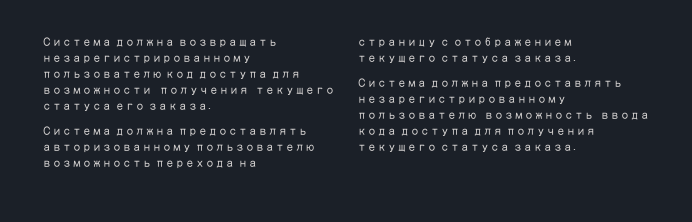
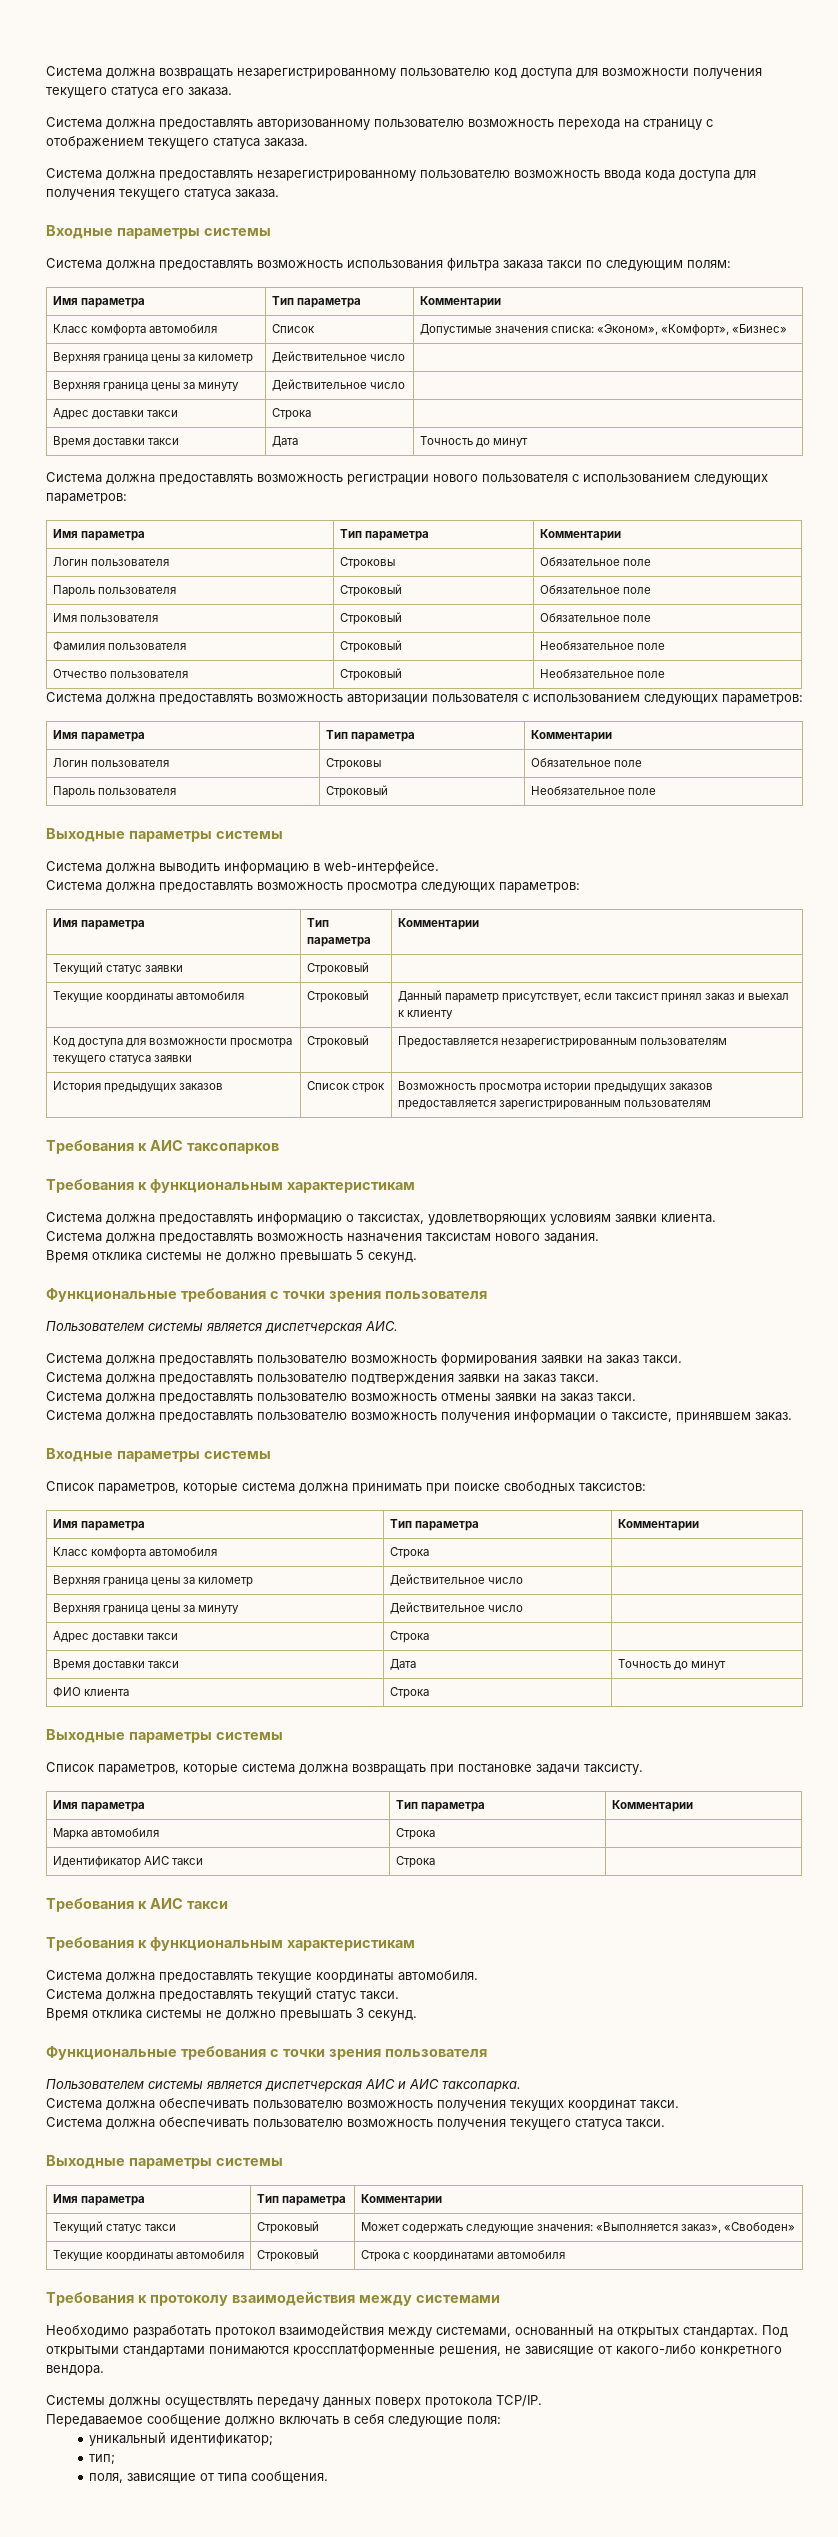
(576, 147) none -> [46,225,271,239] [46,258,731,271] [52,296,145,308] [271,296,361,308] [419,296,501,308] [52,324,217,336] [271,324,315,333] [419,324,788,336] [52,352,253,364] [271,351,405,363] [52,380,239,392] [271,379,405,391] [52,408,178,420] [271,408,311,420] [52,436,179,448] [271,436,298,447] [419,436,528,447] [46,472,768,485] [46,493,127,504] [52,529,145,541] [339,529,429,541] [539,529,621,541] [52,557,169,566] [339,557,395,569] [539,557,651,566] [52,585,176,597] [339,584,402,597] [539,585,651,594] [52,613,158,622] [339,612,402,625] [539,613,651,622] [52,641,186,651] [339,640,402,653] [539,641,665,650] [52,669,188,678] [339,668,402,681] [539,669,665,678] [46,692,803,705] [52,730,145,742] [325,730,415,742] [530,730,612,742] [52,758,169,767] [325,758,381,770] [530,758,642,767] [52,786,176,798] [325,785,388,798] [530,786,656,795] [46,828,283,842] [46,860,439,874] [46,880,580,893] [52,918,145,930] [306,918,329,927] [306,937,371,947] [397,918,479,930] [52,962,183,974] [306,962,369,975] [52,991,244,1003] [306,990,369,1003] [397,990,790,1003] [397,1010,453,1019] [52,1036,292,1048] [52,1055,192,1064] [306,1035,369,1048] [397,1036,727,1048] [52,1081,223,1093] [306,1081,385,1093] [397,1081,713,1093] [397,1100,711,1110] [46,1140,279,1154] [46,1179,415,1193] [46,1212,716,1225] [46,1231,599,1244] [46,1250,417,1263] [46,1288,487,1302] [46,1321,398,1334] [46,1353,682,1366] [46,1372,599,1385] [46,1391,636,1404] [46,1410,792,1423] [46,1448,271,1462] [46,1481,646,1494] [52,1519,145,1531] [389,1519,479,1531] [617,1519,699,1531] [52,1547,217,1559] [389,1547,429,1559] [52,1575,253,1587] [389,1574,523,1586] [52,1603,239,1615] [389,1602,523,1614] [52,1631,178,1643] [389,1631,429,1643] [52,1659,179,1671] [389,1659,416,1670] [617,1659,726,1670] [52,1687,129,1697] [389,1687,429,1699] [46,1729,283,1743] [46,1762,643,1775] [52,1800,145,1812] [395,1800,485,1812] [611,1800,693,1812] [52,1828,159,1840] [395,1828,435,1840] [52,1856,203,1868] [395,1856,435,1868] [46,1898,228,1912] [46,1937,415,1951] [46,1970,478,1983] [46,1988,399,2002] [46,2008,417,2021] [46,2046,487,2060] [46,2079,521,2092] [46,2098,679,2111] [46,2117,665,2130] [46,2155,283,2169] [52,2194,145,2206] [256,2194,346,2206] [360,2194,442,2206] [52,2221,176,2233] [256,2221,319,2234] [360,2222,796,2234] [52,2250,244,2262] [256,2249,319,2262] [360,2250,565,2262] [46,2291,500,2306] [46,2324,788,2338] [46,2344,782,2357] [46,2365,104,2376] [46,2395,542,2408] [46,2414,501,2427] [89,2432,274,2446] [89,2454,116,2465] [89,2471,329,2484] // Входные параметры системы // Система должна предоставлять возможность использования фильтра заказа такси по следующим полям: // Имя параметра | Тип параметра | Комментарии // Класс комфорта автомобиля | Список | Допустимые значения списка: «Эконом», «Комфорт», «Бизнес» // Верхняя граница цены за километр | Действительное число | // Верхняя граница цены за минуту | Действительное число | // Адрес доставки такси | Строка | // Время доставки такси | Дата | Точность до минут // Система должна предоставлять возможность регистрации нового пользователя с использованием следующих параметров: // Имя параметра | Тип параметра | Комментарии // Логин пользователя | Строковы | Обязательное поле // Пароль пользователя | Строковый | Обязательное поле // Имя пользователя | Строковый | Обязательное поле // Фамилия пользователя | Строковый | Необязательное поле // Отчество пользователя | Строковый | Необязательное поле // Система должна предоставлять возможность авторизации пользователя с использованием следующих параметров: // Имя параметра | Тип параметра | Комментарии // Логин пользователя | Строковы | Обязательное поле // Пароль пользователя | Строковый | Необязательное поле // Выходные параметры системы // Система должна выводить информацию в web-интерфейсе. // Система должна предоставлять возможность просмотра следующих параметров: // Имя параметра | Тип параметра | Комментарии // Текущий статус заявки | Строковый | // Текущие координаты автомобиля | Строковый | Данный параметр присутствует, если таксист принял заказ и выехал к клиенту // Код доступа для возможности просмотра текущего статуса заявки | Строковый | Предоставляется незарегистрированным пользователям // История предыдущих заказов | Список строк | Возможность просмотра истории предыдущих заказов предоставляется зарегистрированным пользователям // Требования к АИС таксопарков // Требования к функциональным характеристикам // Система должна предоставлять информацию о таксистах, удовлетворяющих условиям заявки клиента. // Система должна предоставлять возможность назначения таксистам нового задания. // Время отклика системы не должно превышать 5 секунд. // Функциональные требования с точки зрения пользователя // Пользователем системы является диспетчерская АИС. // Система должна предоставлять пользователю возможность формирования заявки на заказ такси. // Система должна предоставлять пользователю подтверждения заявки на заказ такси. // Система должна предоставлять пользователю возможность отмены заявки на заказ такси. // Система должна предоставлять пользователю возможность получения информации о таксисте, принявшем заказ. // Входные параметры системы // Список параметров, которые система должна принимать при поиске свободных таксистов: // Имя параметра | Тип параметра | Комментарии // Класс комфорта автомобиля | Строка | // Верхняя граница цены за километр | Действительное число | // Верхняя граница цены за минуту | Действительное число | // Адрес доставки такси | Строка | // Время доставки такси | Дата | Точность до минут // ФИО клиента | Строка | // Выходные параметры системы // Список параметров, которые система должна возвращать при постановке задачи таксисту. // Имя параметра | Тип параметра | Комментарии // Марка автомобиля | Строка | // Идентификатор АИС такси | Строка | // Требования к АИС такси // Требования к функциональным характеристикам // Система должна предоставлять текущие координаты автомобиля. // Система должна предоставлять текущий статус такси. // Время отклика системы не должно превышать 3 секунд. // Функциональные требования с точки зрения пользователя // Пользователем системы является диспетчерская АИС и АИС таксопарка. // Система должна обеспечивать пользователю возможность получения текущих координат такси. // Система должна обеспечивать пользователю возможность получения текущего статуса такси. // Выходные параметры системы // Имя параметра | Тип параметра | Комментарии // Текущий статус такси | Строковый | Может содержать следующие значения: «Выполняется заказ», «Свободен» // Текущие координаты автомобиля | Строковый | Строка с координатами автомобиля // Требования к протоколу взаимодействия между системами // Необходимо разработать протокол взаимодействия между системами, основанный на открытых стандартах. Под открытыми стандартами понимаются кроссплатформенные решения, не зависящие от какого-либо конкретного вендора. // Системы должны осуществлять передачу данных поверх протокола TCP/IP. // Передаваемое сообщение должно включать в себя следующие поля: // уникальный идентификатор; // тип; // поля, зависящие от типа сообщения.

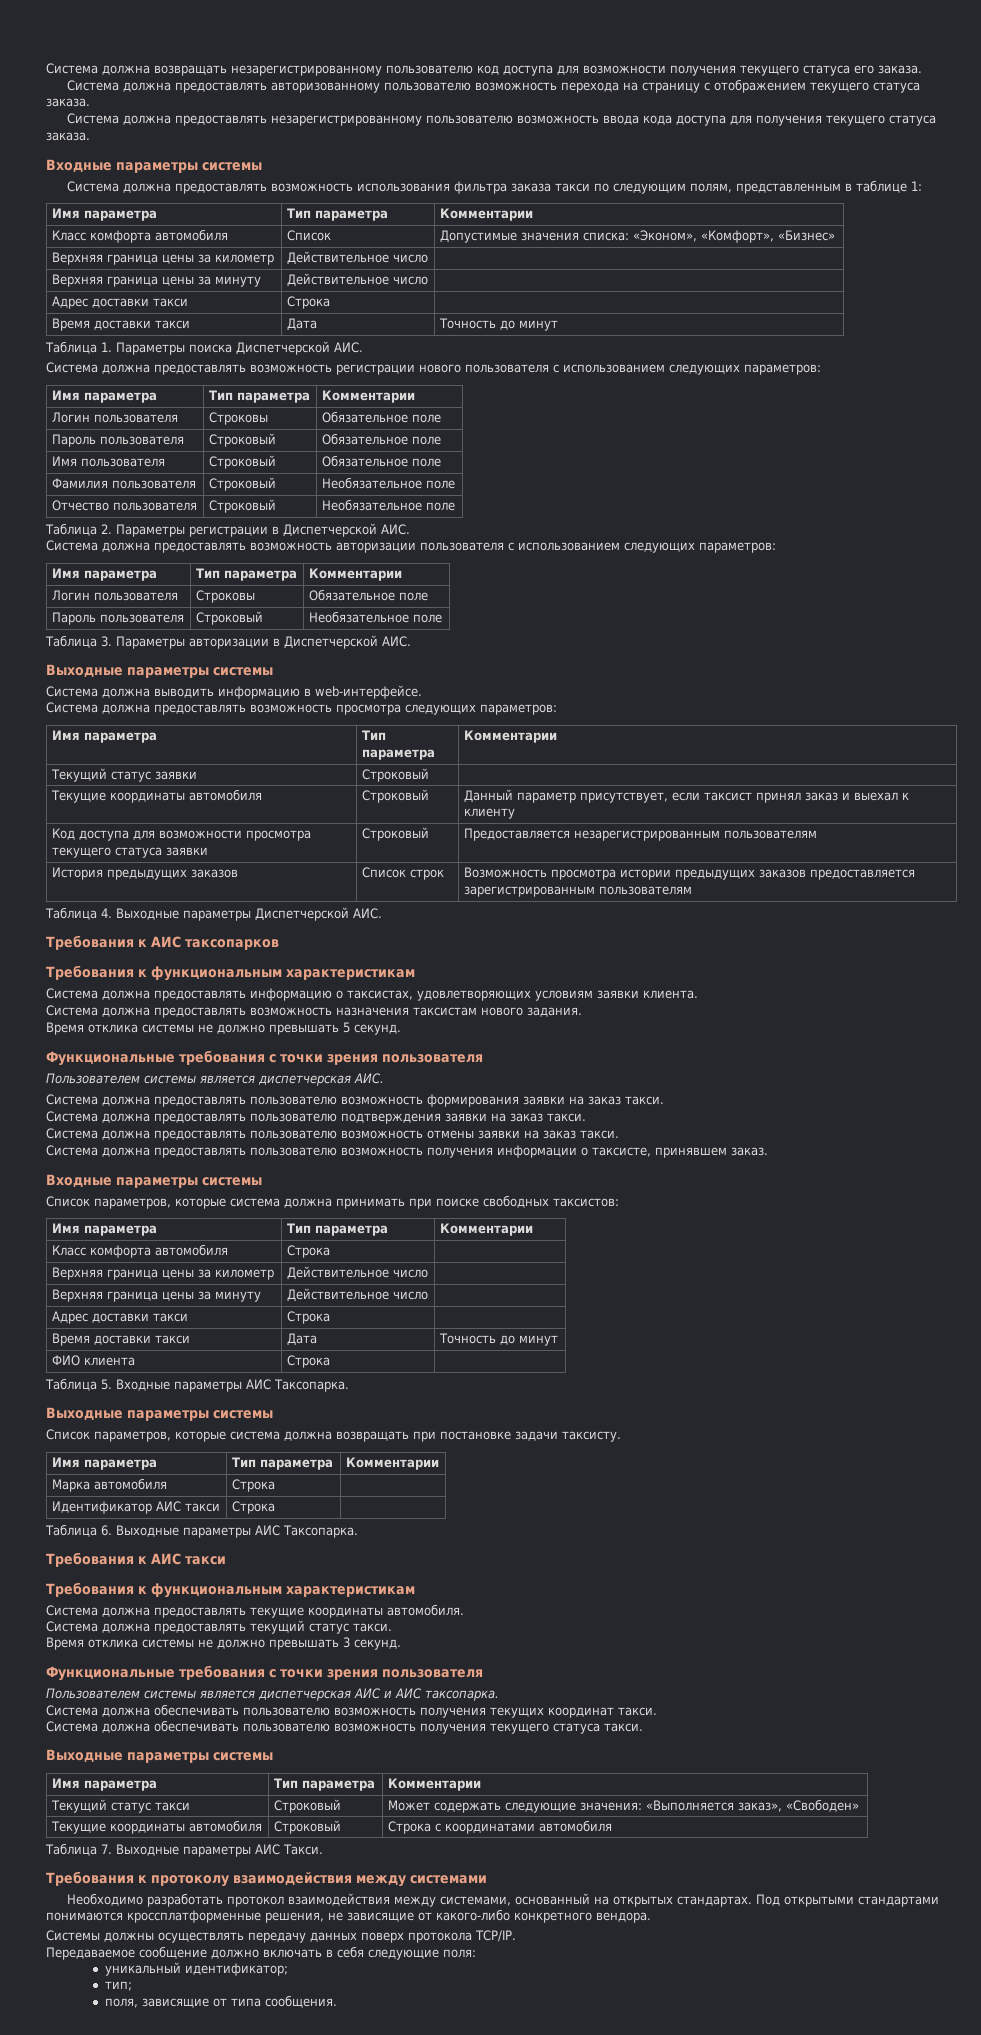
[687,260,731,268] полям: -> [689,180,922,194] полям, представленным в таблице 1:
(528, 442) none -> [45,341,363,355] // Таблица 1. Параметры поиска Диспетчерской АИС.
(665, 674) none -> [45,523,410,537] // Таблица 2. Параметры регистрации в Диспетчерской АИС.
(656, 791) none -> [45,635,411,649] // Таблица 3. Параметры авторизации в Диспетчерской АИС.
(711, 1103) none -> [45,907,382,921] // Таблица 4. Выходные параметры Диспетчерской АИС.
(429, 1693) none -> [45,1378,349,1392] // Таблица 5. Входные параметры АИС Таксопарка.
(435, 1862) none -> [45,1524,358,1538] // Таблица 6. Выходные параметры АИС Таксопарка.
(565, 2254) none -> [45,1843,323,1857] // Таблица 7. Выходные параметры АИС Такси.

